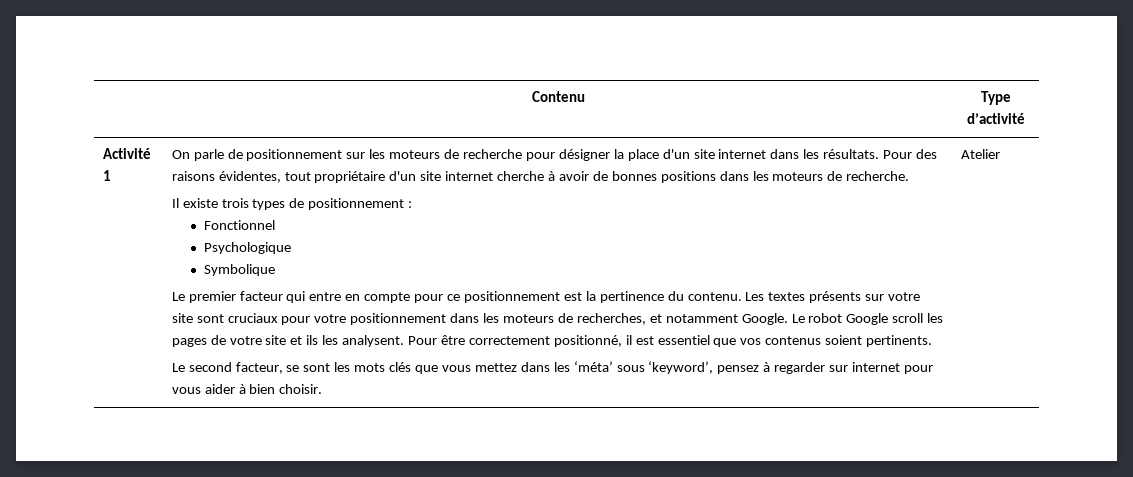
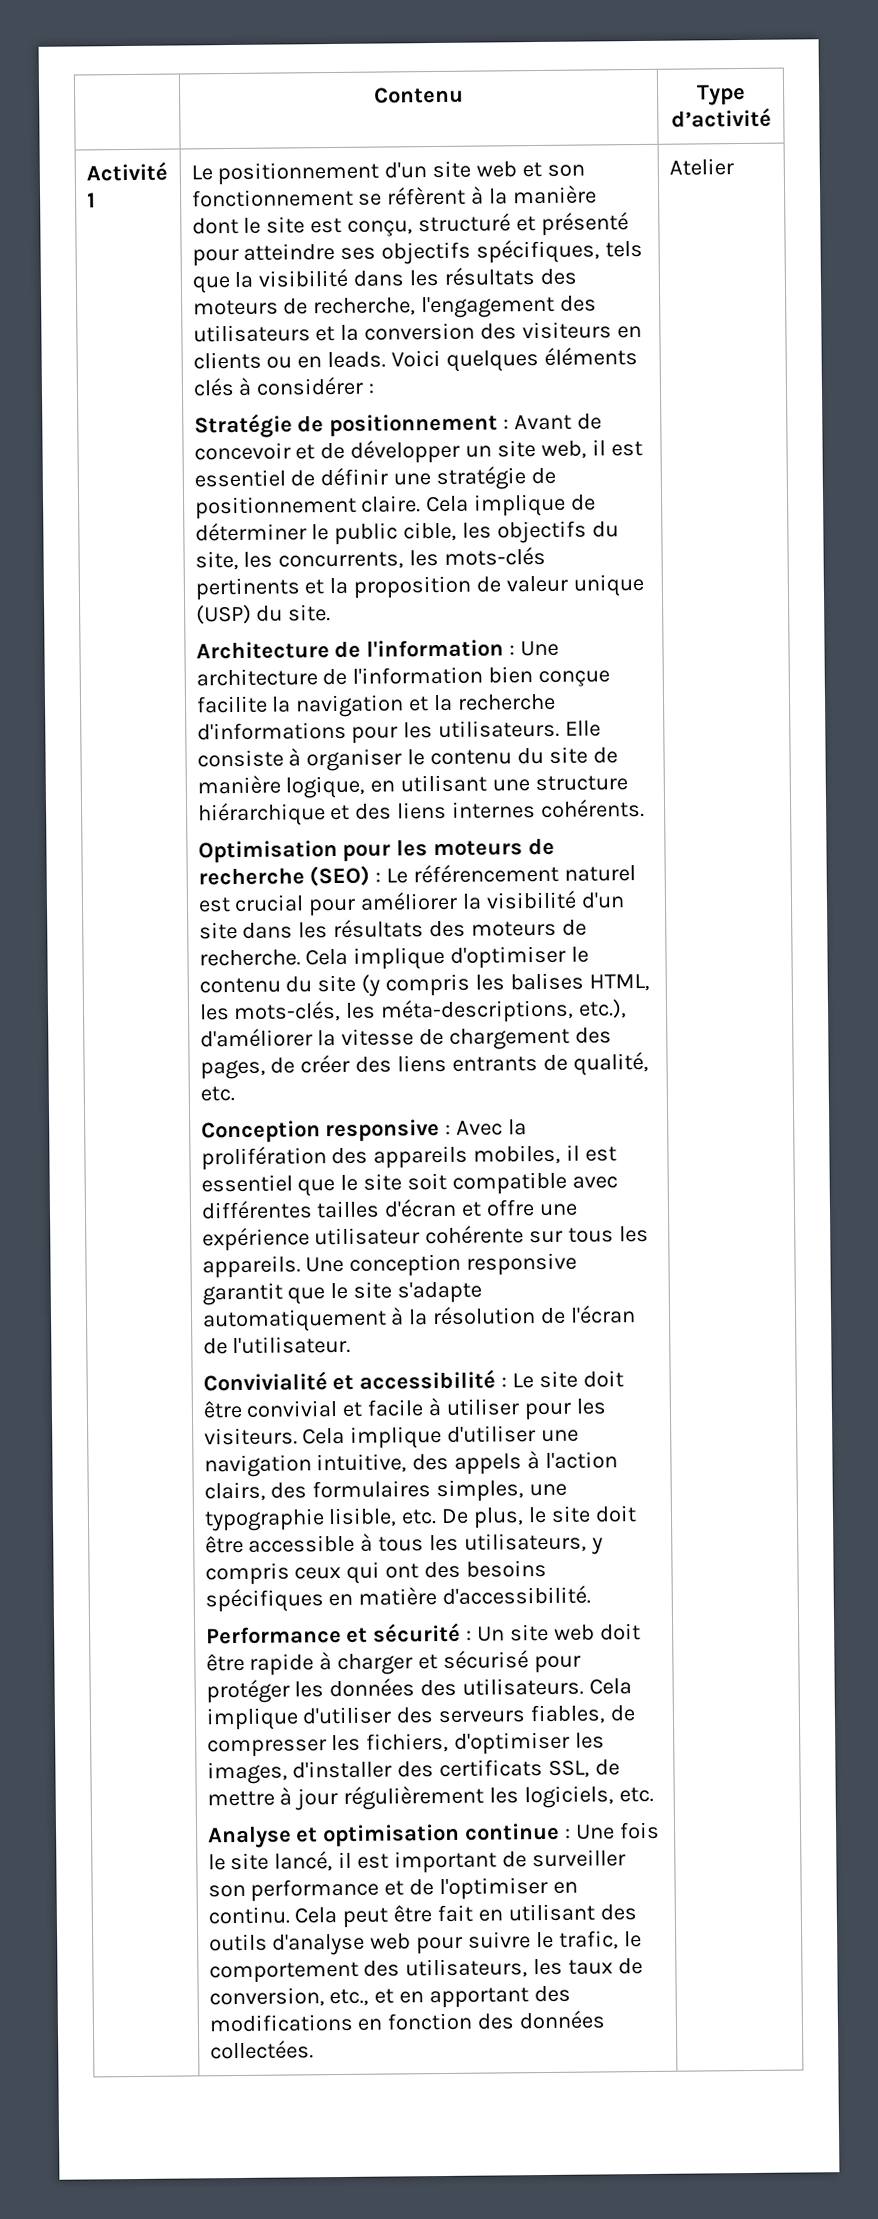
[171,149,937,161] [171,171,910,183] [171,198,413,210] [204,220,276,230] [204,242,292,254] [204,264,276,276] [171,291,921,303] [171,313,944,325] [171,335,933,347] [171,361,933,374] [171,384,323,394] On parle de positionnement sur les moteurs de recherche pour désigner la place d'un site internet dans les résultats. Pour des raisons évidentes, tout propriétaire d'un site internet cherche à avoir de bonnes positions dans les moteurs de recherche. // Il existe trois types de positionnement : // Fonctionnel // Psychologique // Symbolique // Le premier facteur qui entre en compte pour ce positionnement est la pertinence du contenu. Les textes présents sur votre site sont cruciaux pour votre positionnement dans les moteurs de recherches, et notamment Google. Le robot Google scroll les pages de votre site et ils les analysent. Pour être correctement positionné, il est essentiel que vos contenus soient pertinents. // Le second facteur, se sont les mots clés que vous mettez dans les ‘méta’ sous ‘keyword’, pensez à regarder sur internet pour vous aider à bien choisir. -> [190,160,586,186] [191,185,598,208] [191,212,630,237] [191,239,644,267] [191,267,578,294] [192,295,598,319] [192,321,643,343] [192,347,639,372] [192,376,375,397] [193,413,603,439] [193,439,644,464] [193,466,557,490] [194,493,597,520] [194,520,620,545] [194,546,547,571] [194,573,645,601] [195,604,332,625] [195,639,560,660] [195,666,611,688] [195,693,557,718] [196,719,602,744] [196,746,619,772] [196,774,629,799] [196,798,646,827] [197,837,556,864] [197,863,637,887] [197,890,626,917] [198,919,588,940] [198,945,590,970] [198,972,651,997] [198,998,628,1024] [199,1027,613,1050] [199,1051,650,1080] [199,1085,235,1102] [200,1118,528,1144] [200,1144,618,1171] [200,1171,619,1197] [200,1198,579,1220] [201,1225,650,1252] [201,1252,578,1279] [201,1281,483,1306] [201,1305,637,1333] [202,1335,352,1355] [202,1369,625,1392] [202,1397,607,1421] [203,1425,580,1449] [203,1451,619,1478] [203,1479,568,1503] [203,1505,638,1532] [204,1532,604,1555] [204,1559,548,1586] [204,1585,592,1613] [205,1622,642,1645] [205,1650,582,1676] [205,1677,633,1704] [205,1704,636,1731] [206,1731,606,1758] [206,1759,621,1785] [206,1785,655,1811] [206,1821,661,1849] [207,1849,627,1874] [207,1876,579,1902] [207,1903,638,1928] [208,1930,643,1956] [208,1958,644,1984] [208,1985,572,2009] [208,2010,606,2033] [209,2040,314,2060] Le positionnement d'un site web et son fonctionnement se réfèrent à la manière dont le site est conçu, structuré et présenté pour atteindre ses objectifs spécifiques, tels que la visibilité dans les résultats des moteurs de recherche, l'engagement des utilisateurs et la conversion des visiteurs en clients ou en leads. Voici quelques éléments clés à considérer : // Stratégie de positionnement : Avant de concevoir et de développer un site web, il est essentiel de définir une stratégie de positionnement claire. Cela implique de déterminer le public cible, les objectifs du site, les concurrents, les mots-clés pertinents et la proposition de valeur unique (USP) du site. // Architecture de l'information : Une architecture de l'information bien conçue facilite la navigation et la recherche d'informations pour les utilisateurs. Elle consiste à organiser le contenu du site de manière logique, en utilisant une structure hiérarchique et des liens internes cohérents. // Optimisation pour les moteurs de recherche (SEO) : Le référencement naturel est crucial pour améliorer la visibilité d'un site dans les résultats des moteurs de recherche. Cela implique d'optimiser le contenu du site (y compris les balises HTML, les mots-clés, les méta-descriptions, etc.), d'améliorer la vitesse de chargement des pages, de créer des liens entrants de qualité, etc. // Conception responsive : Avec la prolifération des appareils mobiles, il est essentiel que le site soit compatible avec différentes tailles d'écran et offre une expérience utilisateur cohérente sur tous les appareils. Une conception responsive garantit que le site s'adapte automatiquement à la résolution de l'écran de l'utilisateur. // Convivialité et accessibilité : Le site doit être convivial et facile à utiliser pour les visiteurs. Cela implique d'utiliser une navigation intuitive, des appels à l'action clairs, des formulaires simples, une typographie lisible, etc. De plus, le site doit être accessible à tous les utilisateurs, y compris ceux qui ont des besoins spécifiques en matière d'accessibilité. // Performance et sécurité : Un site web doit être rapide à charger et sécurisé pour protéger les données des utilisateurs. Cela implique d'utiliser des serveurs fiables, de compresser les fichiers, d'optimiser les images, d'installer des certificats SSL, de mettre à jour régulièrement les logiciels, etc. // Analyse et optimisation continue : Une fois le site lancé, il est important de surveiller son performance et de l'optimiser en continu. Cela peut être fait en utilisant des outils d'analyse web pour suivre le trafic, le comportement des utilisateurs, les taux de conversion, etc., et en apportant des modifications en fonction des données collectées.

